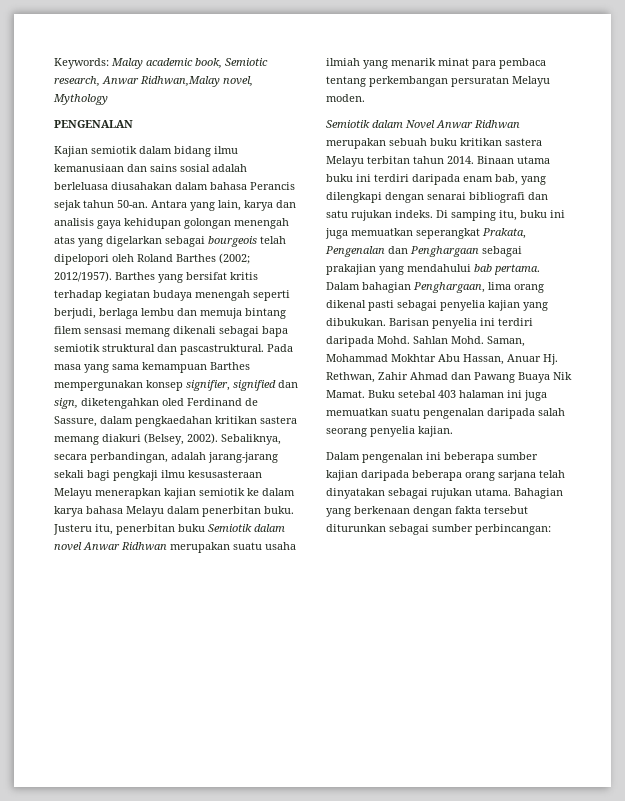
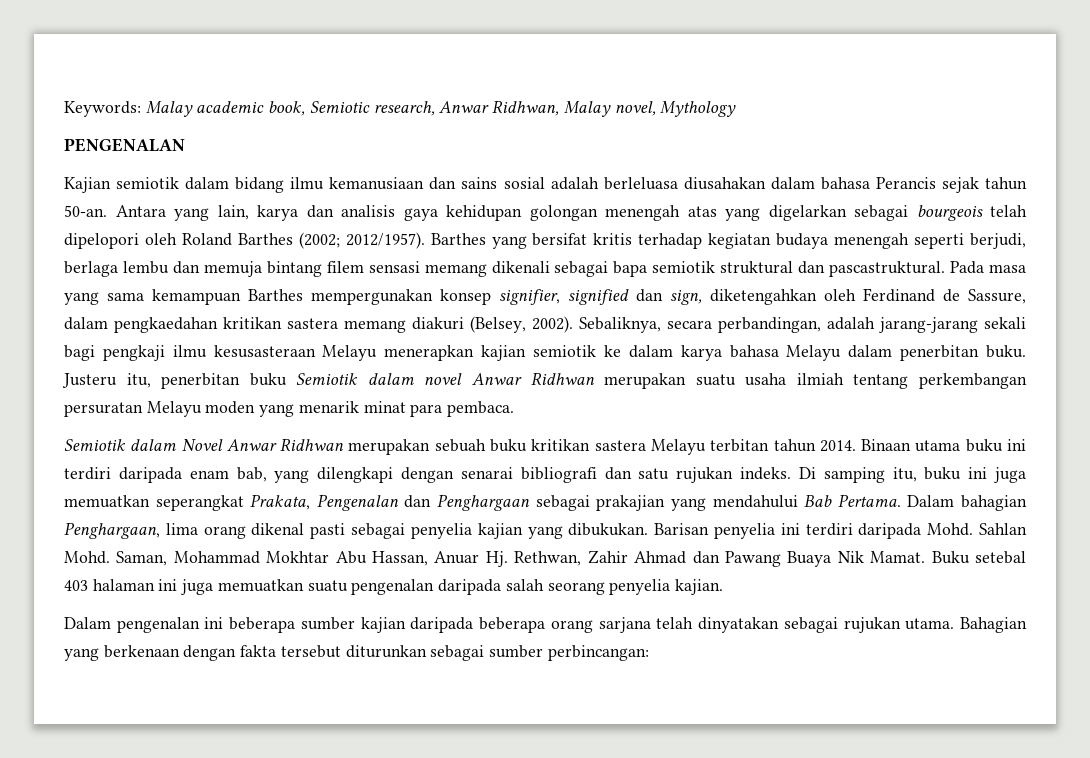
[140,76,220,87] Ridhwan,Malay -> [492,100,611,117] Ridhwan, Malay
[162,398,184,406] oled -> [824,289,856,301] oleh
[363,58,546,69] [326,76,550,87] [326,94,365,102] yang menarik minat para pembaca tentang perkembangan persuratan Melayu moden. -> [853,373,1027,389] [64,401,515,417] tentang perkembangan persuratan Melayu moden yang menarik minat para pembaca.
[474,264,540,275] bab pertama. -> [804,494,901,507] Bab Pertama.

